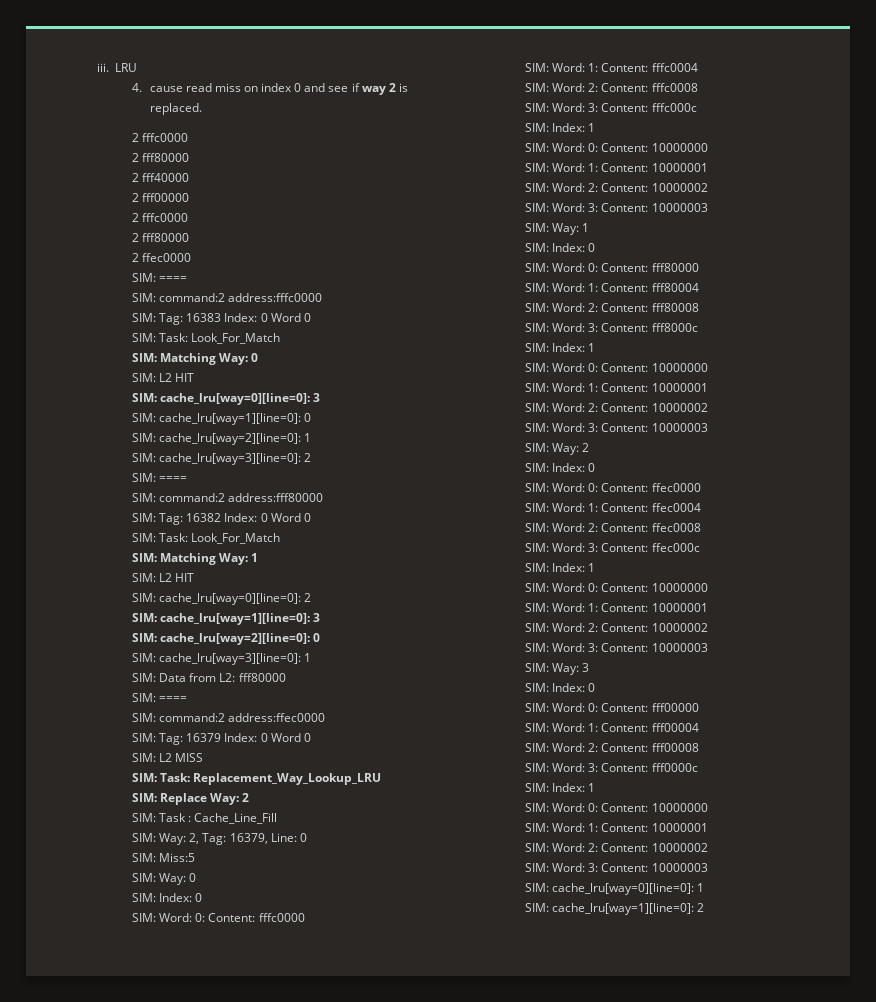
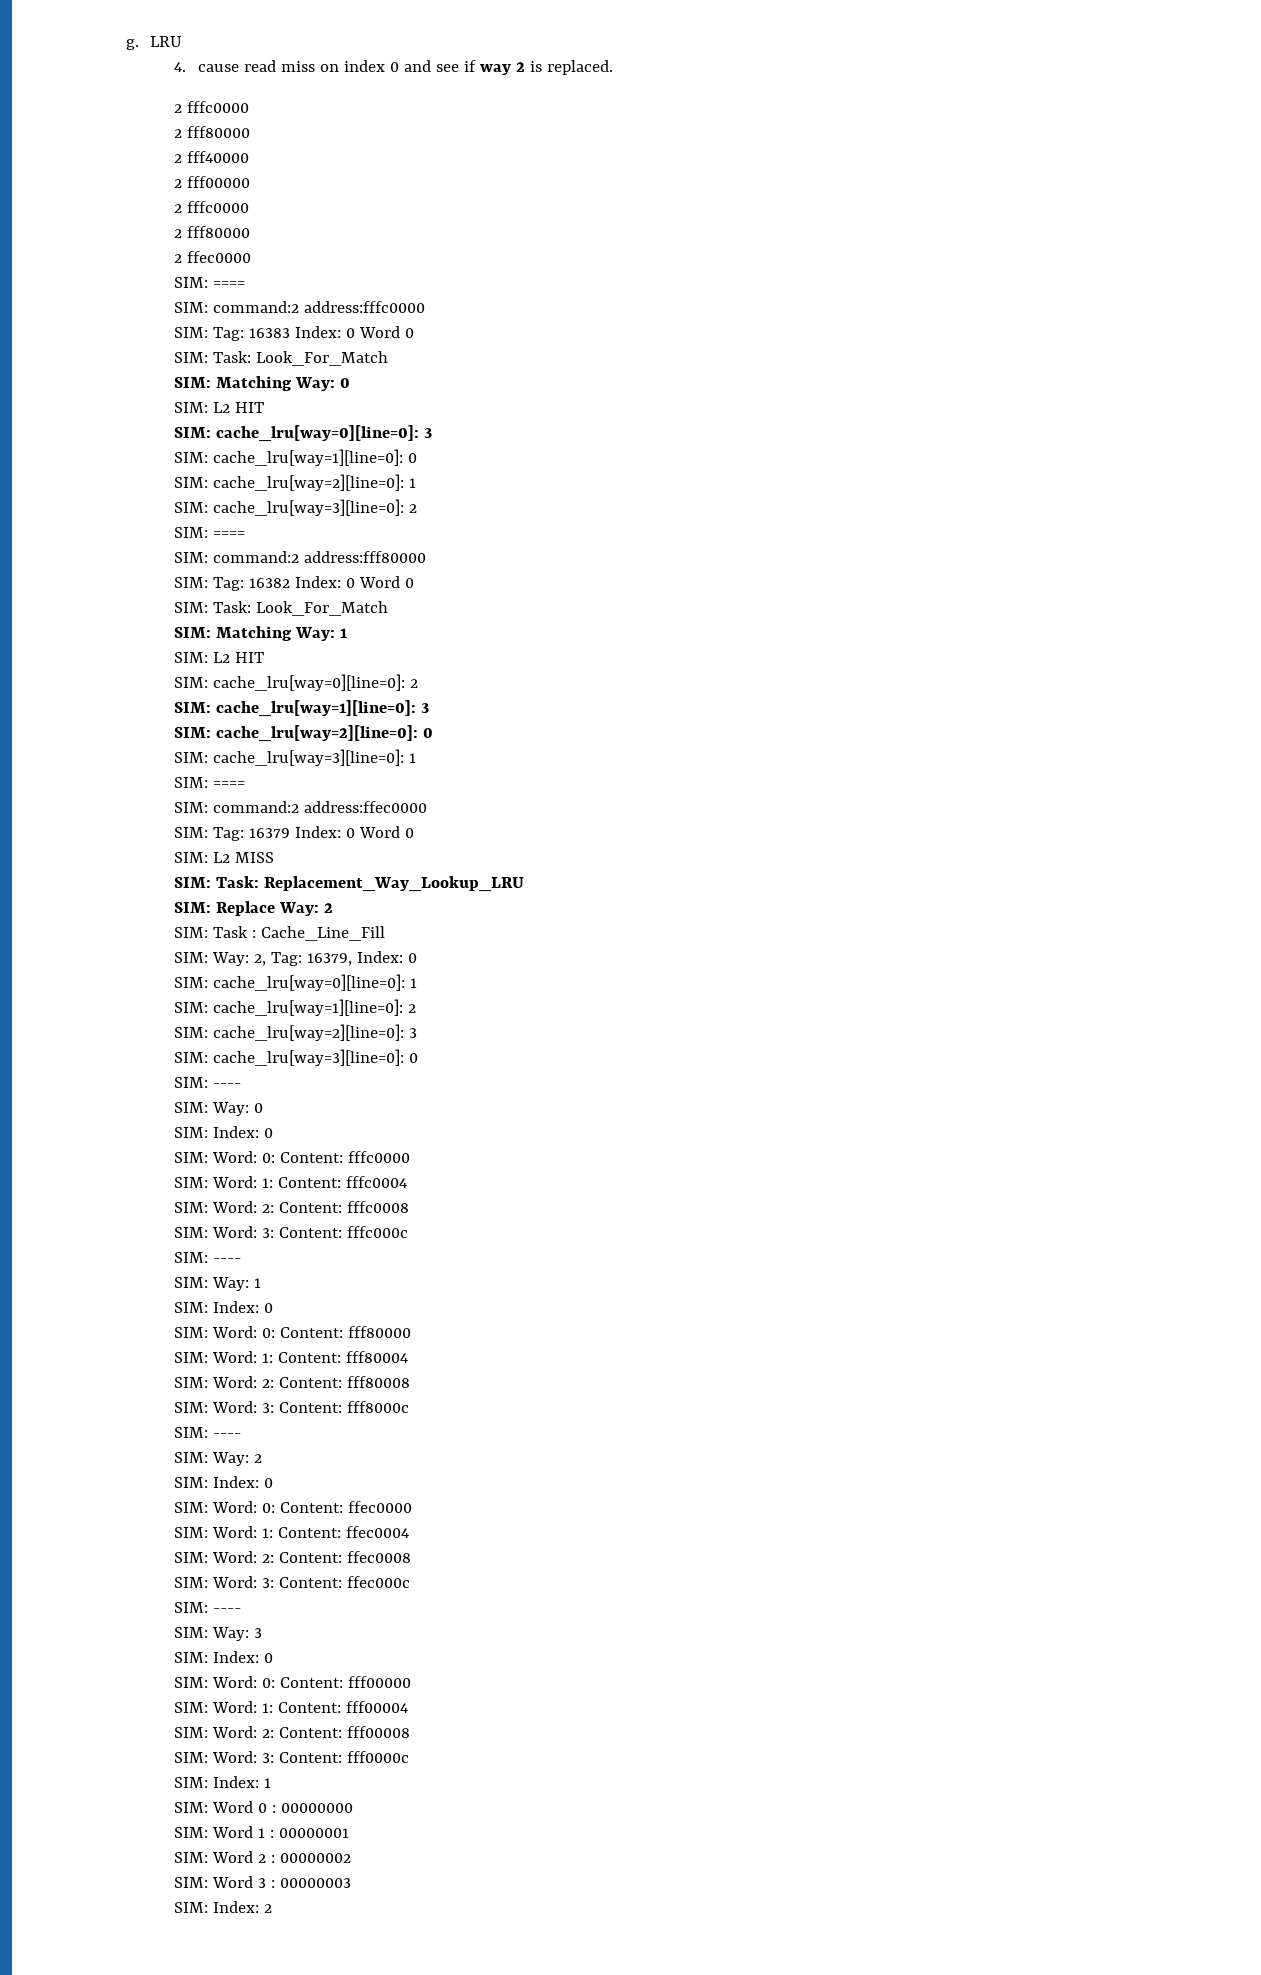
[97,63,110,72] iii. -> [125,39,139,50] g.
[132,673,286,682] // SIM: Data from L2: fff80000 -> (416, 758) none
[270,833,307,842] [132,853,196,862] Line: 0 // SIM: Miss:5 -> [356,951,417,963] [173,974,417,991] [173,999,416,1016] [173,1024,417,1041] [173,1049,418,1066] [173,1077,241,1088] Index: 0 // SIM: cache_lru[way=0][line=0]: 1 // SIM: cache_lru[way=1][line=0]: 2 // SIM: cache_lru[way=2][line=0]: 3 // SIM: cache_lru[way=3][line=0]: 0 // SIM: ----
[552,123,596,132] [525,143,708,152] [525,163,708,172] [525,183,708,192] [525,203,708,212] Index: 1 // SIM: Word: 0: Content: 10000000 // SIM: Word: 1: Content: 10000001 // SIM: Word: 2: Content: 10000002 // SIM: Word: 3: Content: 10000003 -> [212,1258,241,1263] ----
[552,343,596,352] [525,363,708,372] [525,383,708,392] [525,403,708,412] [525,423,708,432] Index: 1 // SIM: Word: 0: Content: 10000000 // SIM: Word: 1: Content: 10000001 // SIM: Word: 2: Content: 10000002 // SIM: Word: 3: Content: 10000003 -> [212,1433,241,1438] ----
[552,563,596,572] [525,583,708,592] [525,603,708,612] [525,623,708,632] [525,643,708,652] Index: 1 // SIM: Word: 0: Content: 10000000 // SIM: Word: 1: Content: 10000001 // SIM: Word: 2: Content: 10000002 // SIM: Word: 3: Content: 10000003 -> [212,1608,241,1613] ----
[552,803,708,812] [525,823,708,832] [525,843,708,852] [525,863,708,872] [525,883,705,895] [525,903,695,915] Word: 0: Content: 10000000 // SIM: Word: 1: Content: 10000001 // SIM: Word: 2: Content: 10000002 // SIM: Word: 3: Content: 10000003 // SIM: cache_lru[way=0][line=0]: 1 // SIM: cache_lru[way=1][line=0]: -> [211,1801,353,1813] [173,1826,349,1838] [173,1851,351,1863] [173,1876,351,1888] [173,1901,259,1913] Word 0 : 00000000 // SIM: Word 1 : 00000001 // SIM: Word 2 : 00000002 // SIM: Word 3 : 00000003 // SIM: Index:

